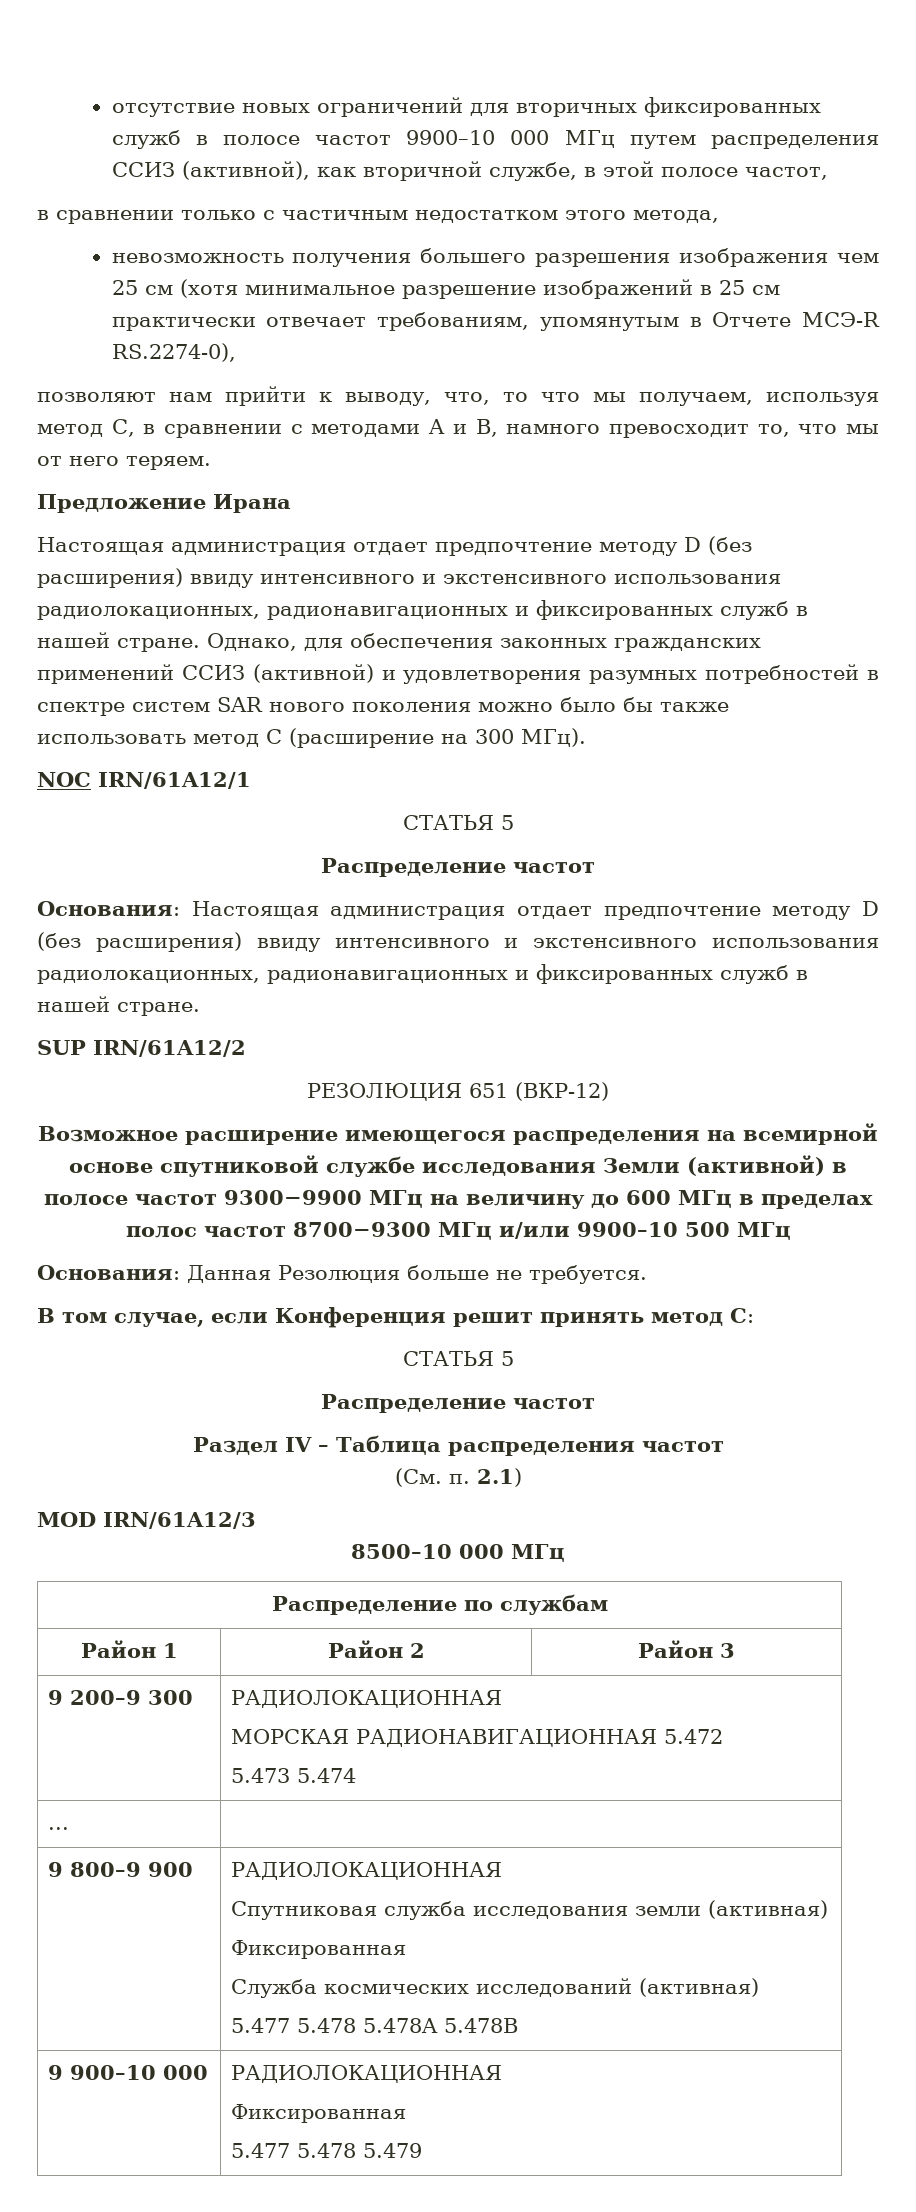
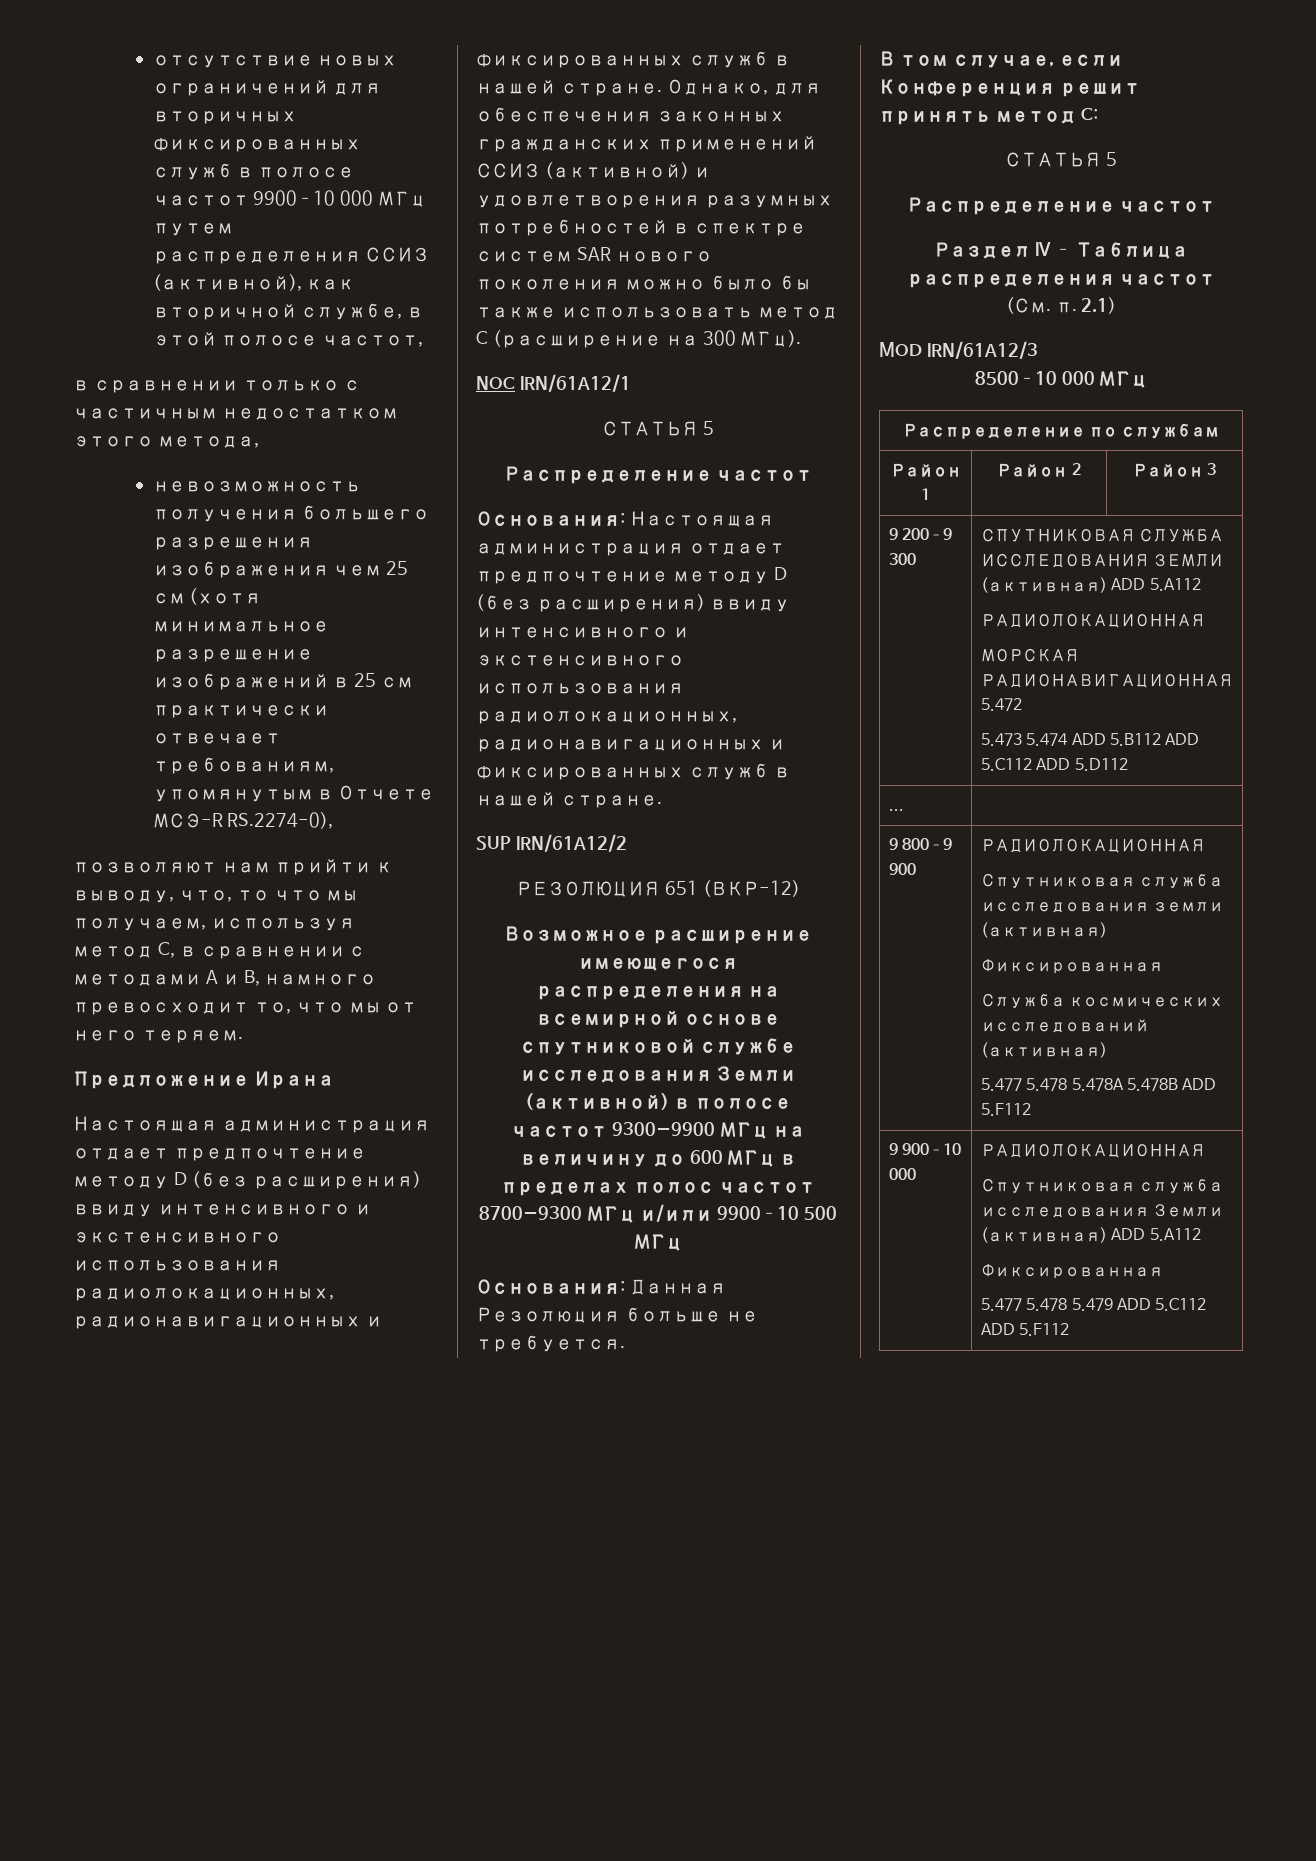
(194, 1697) none -> [980,528,1224,542] [980,553,1224,568] [980,577,1201,593] СПУТНИКОВАЯ СЛУЖБА ИССЛЕДОВАНИЯ ЗЕМЛИ (активная) ADD 5.A112 //
(357, 1775) none -> [1071,733,1200,746] [980,758,1128,771] ADD 5.B112 ADD 5.C112 ADD 5.D112
(519, 2025) none -> [1182,1078,1217,1090] [980,1103,1031,1116] ADD 5.F112
(503, 2074) none -> [980,1178,1224,1193] [980,1204,1224,1218] [980,1227,1201,1243] // Спутниковая служба исследования Земли (активная) ADD 5.A112
(423, 2150) none -> [1116,1298,1207,1311] [980,1323,1070,1336] ADD 5.C112 ADD 5.F112

